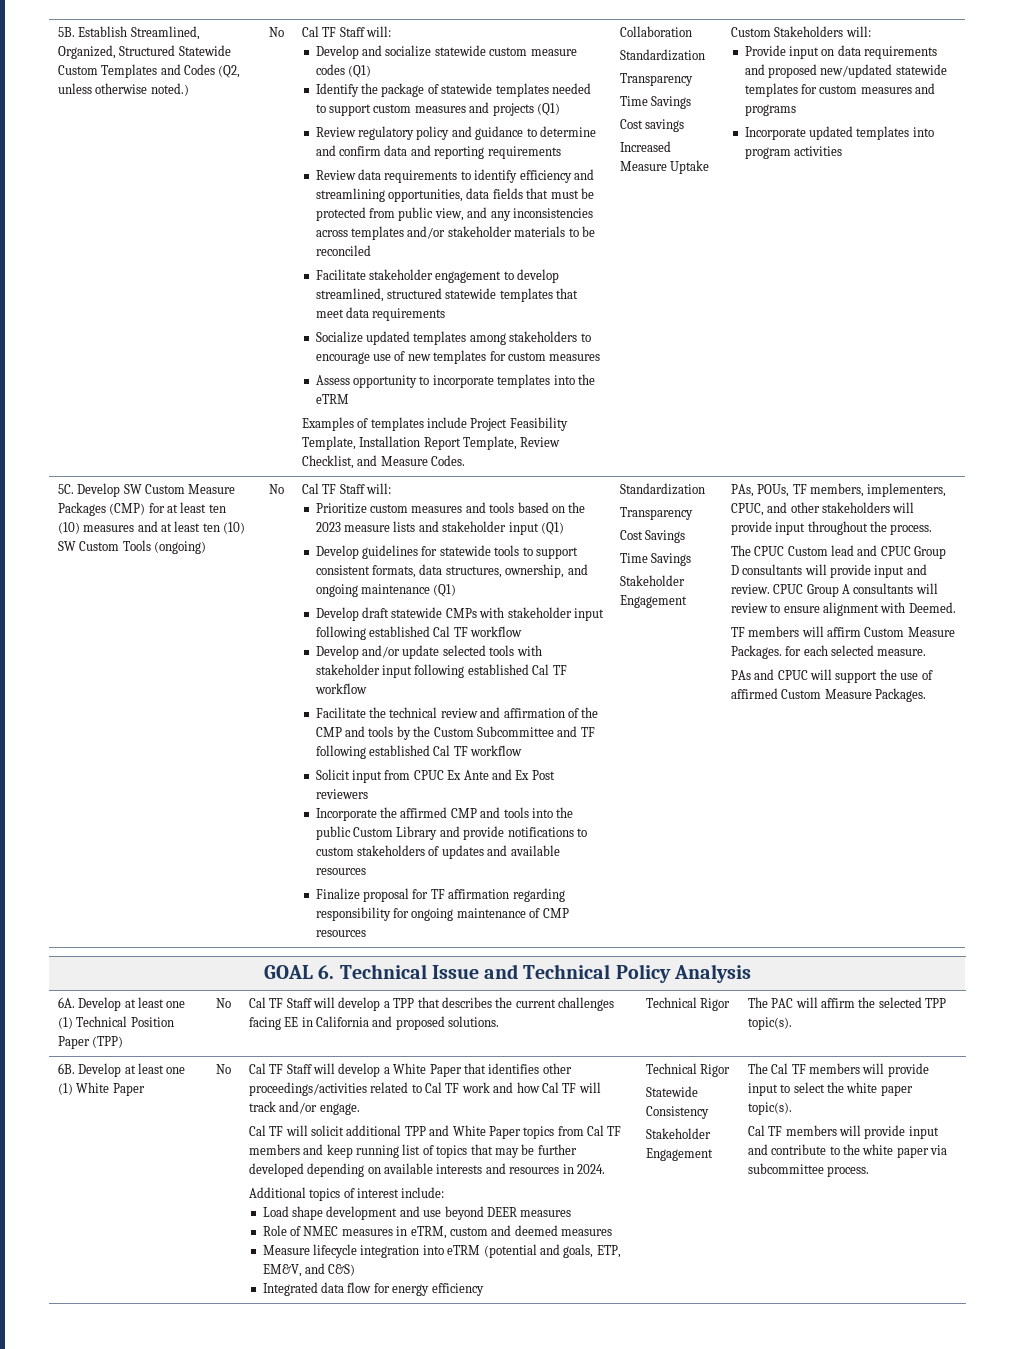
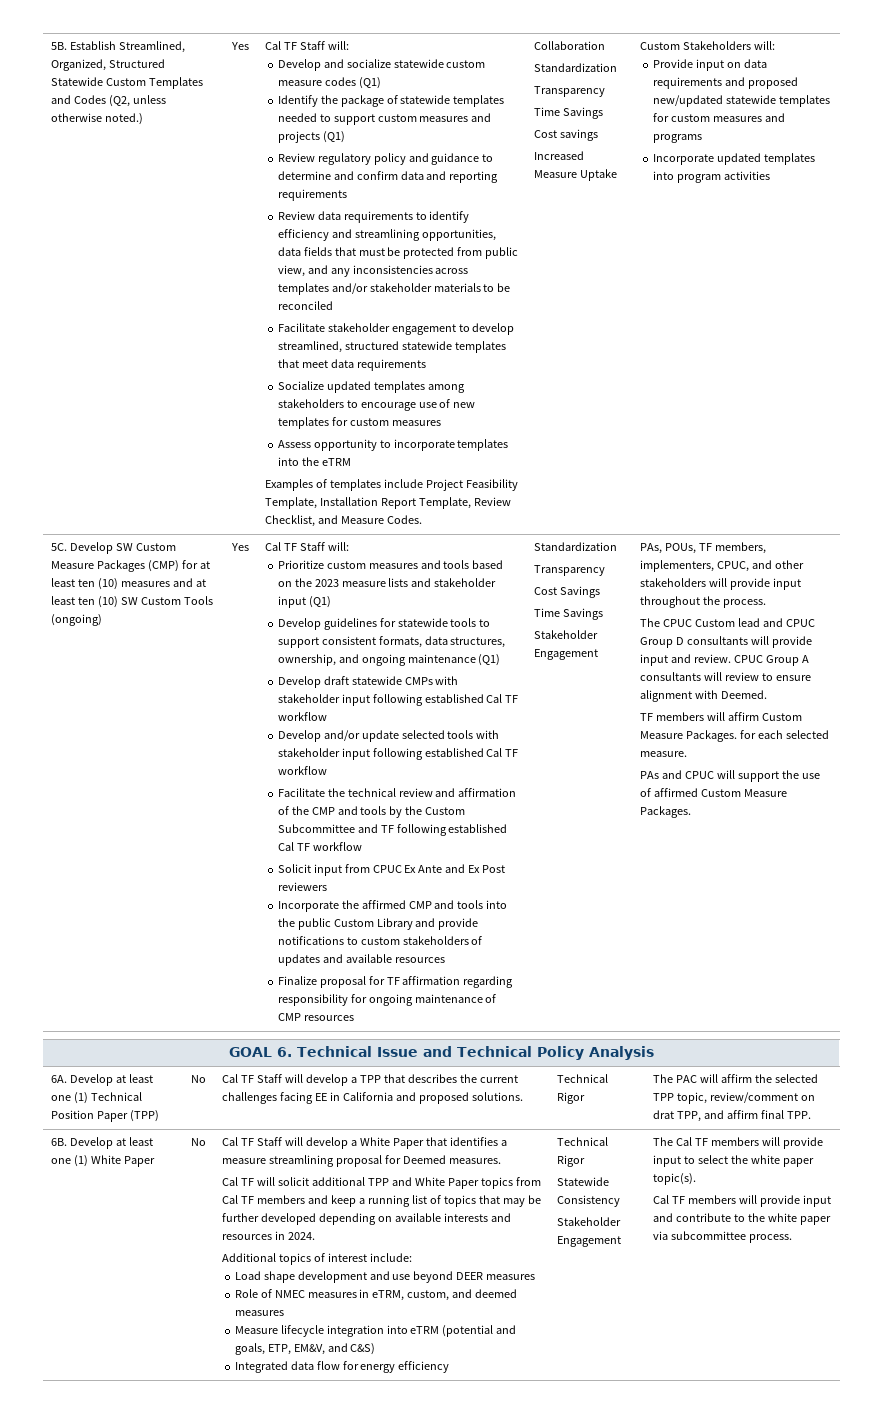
[269,27,284,37] No -> [230,42,249,50] Yes
[269,484,284,494] No -> [230,543,249,551] Yes
[747,1017,792,1030] topic(s). -> [677,1092,816,1104] [653,1110,812,1122] topic, review/comment on drat TPP, and affirm final TPP.
[542,1063,572,1074] [248,1082,601,1096] [248,1101,360,1115] other proceedings/activities related to Cal TF work and how Cal TF will track and/or engage. -> [501,1140,508,1146] [222,1155,502,1167] a measure streamlining proposal for Deemed measures.
(353, 1151) none -> [359,1198,366,1204] a
[449,1227,488,1236] custom -> [407,1290,450,1301] custom,

